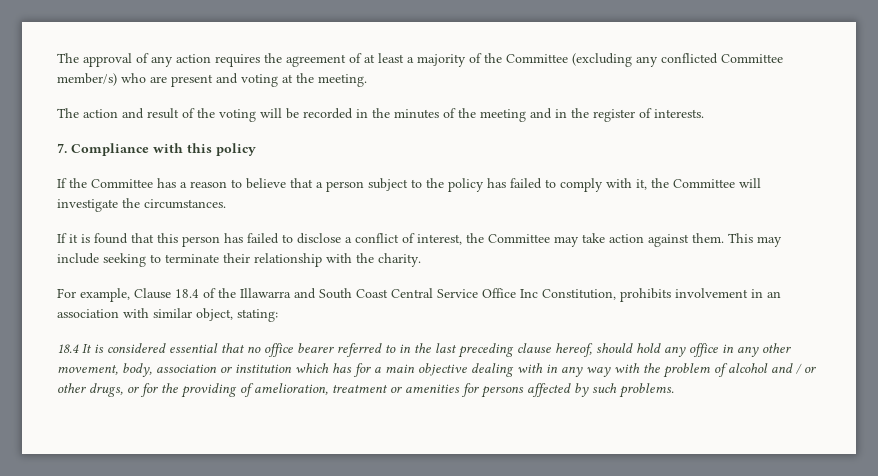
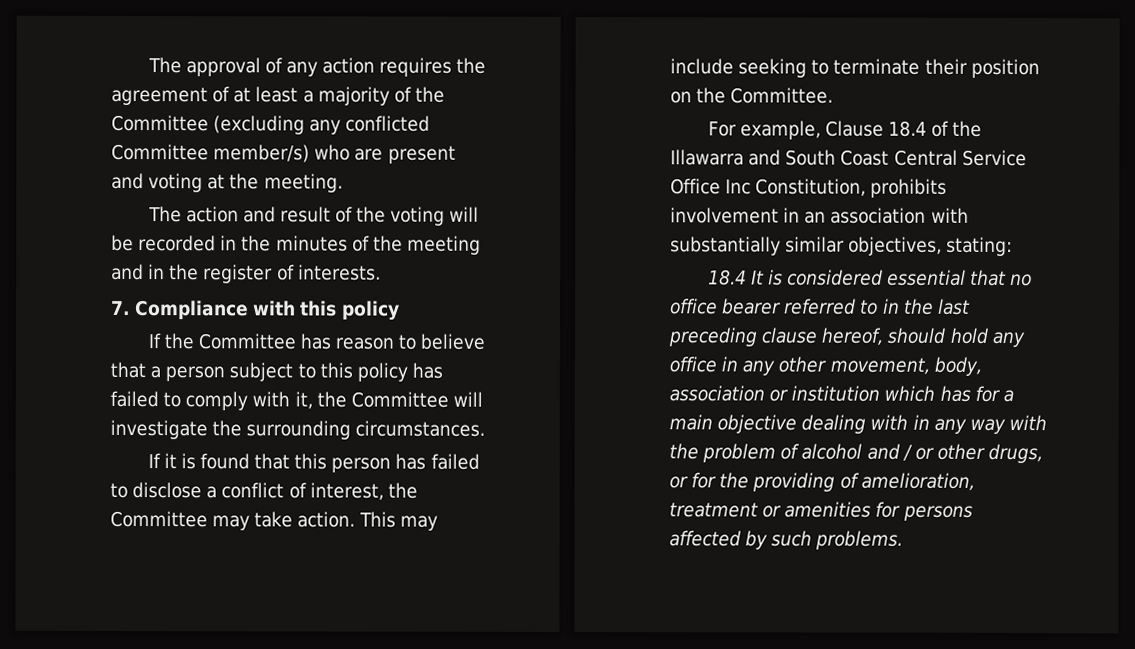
[180,182,187,188] a -> (331, 341) none
[426,178,444,188] the -> [319,362,353,379] this
(140, 203) none -> [246,420,352,440] surrounding
[609,233,724,247] action against them. -> [297,511,356,528] action.
[254,253,421,267] relationship with the charity. -> [970,58,1040,79] [670,87,834,104] position on the Committee.
[153,308,233,321] similar object, -> [670,236,943,256] substantially similar objectives,

